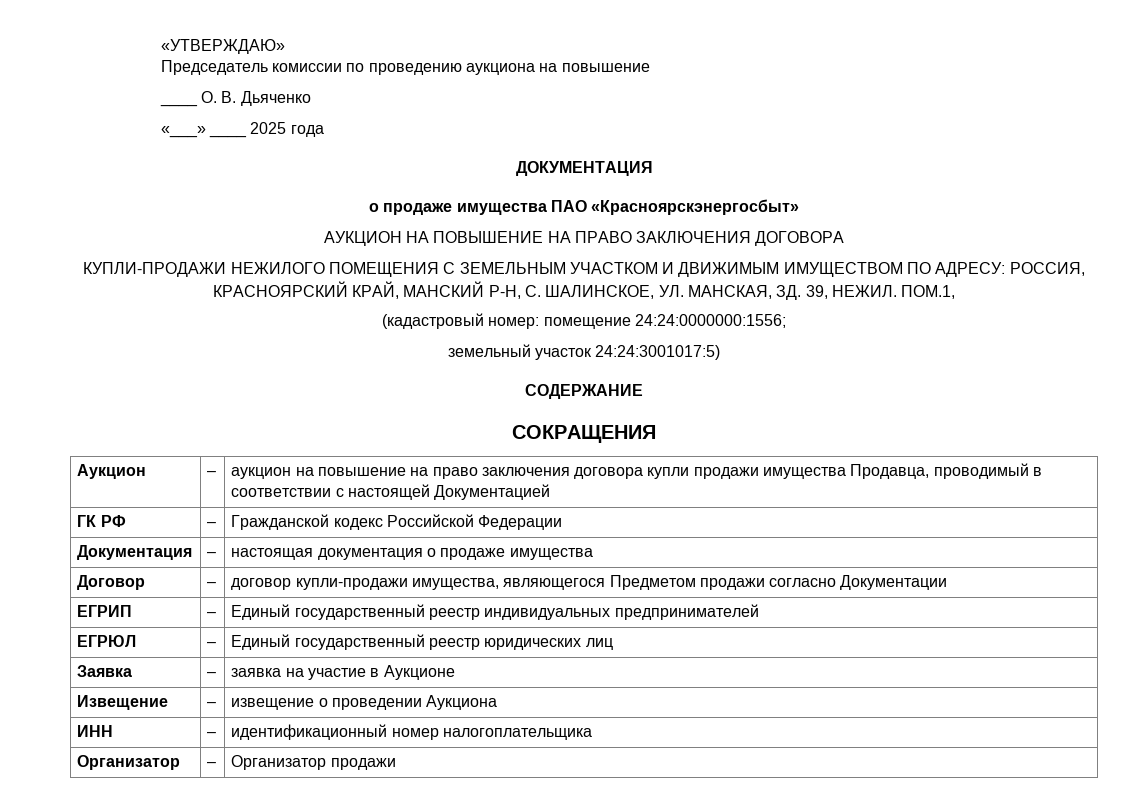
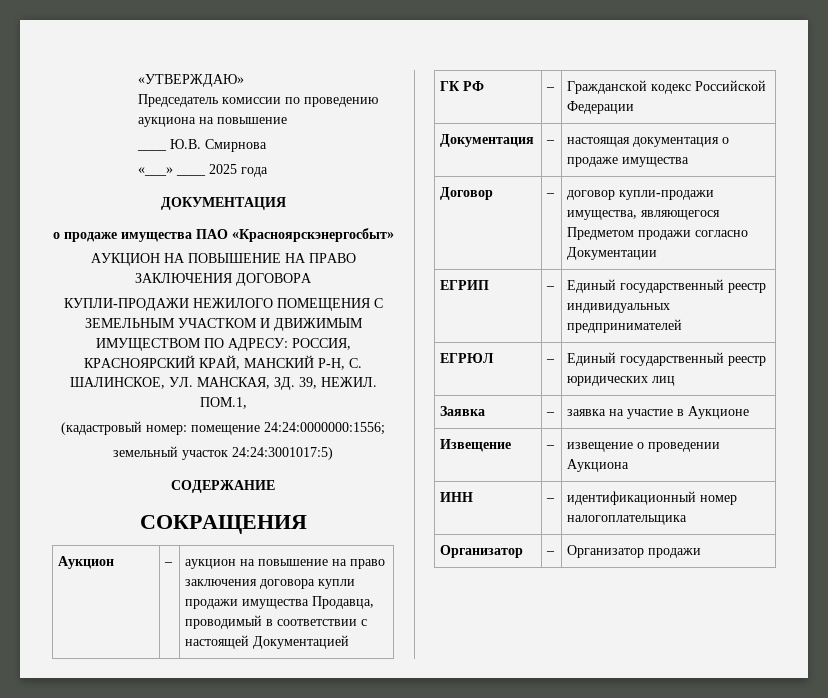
[201,91,311,106] О. В. Дьяченко -> [170,139,268,152] Ю.В. Смирнова

